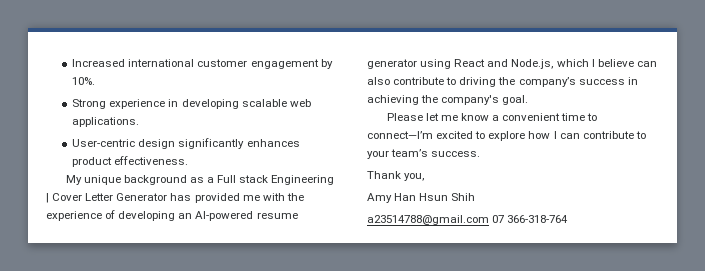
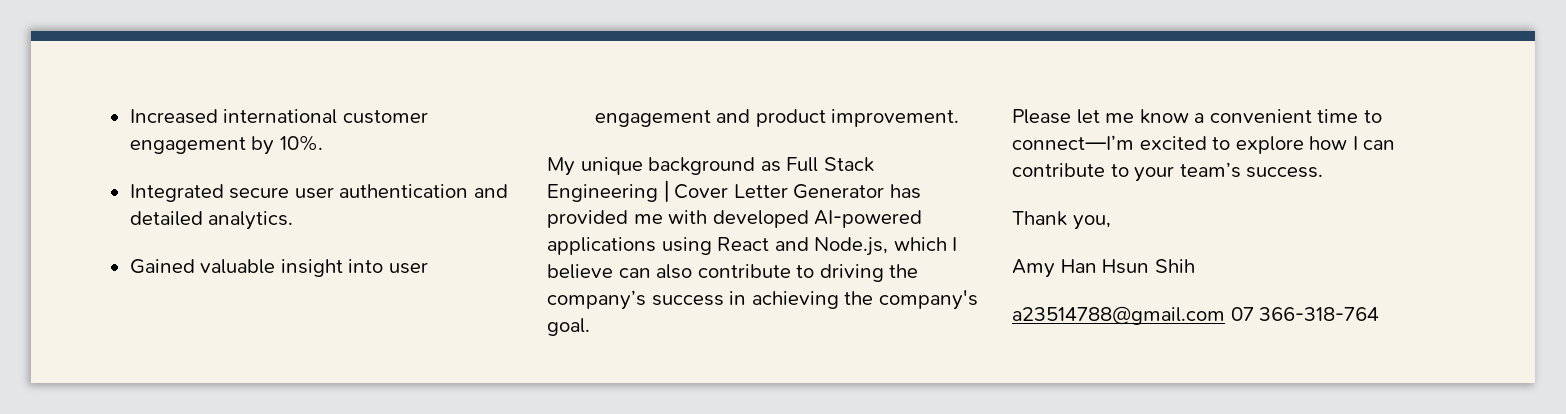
[72,99,311,109] [72,117,140,127] [72,138,300,149] [72,156,189,167] Strong experience in developing scalable web applications. // User-centric design significantly enhances product effectiveness. -> [129,184,508,202] [129,211,294,230] [129,259,428,277] [594,109,960,127] Integrated secure user authentication and detailed analytics. // Gained valuable insight into user engagement and product improvement.
[206,175,269,183] a Full stack -> [786,157,874,172] Full Stack
[286,193,304,201] [46,210,298,221] [367,59,417,69] the experience of developing an AI-powered resume generator -> [712,210,923,228] [547,237,656,255] developed AI-powered applications

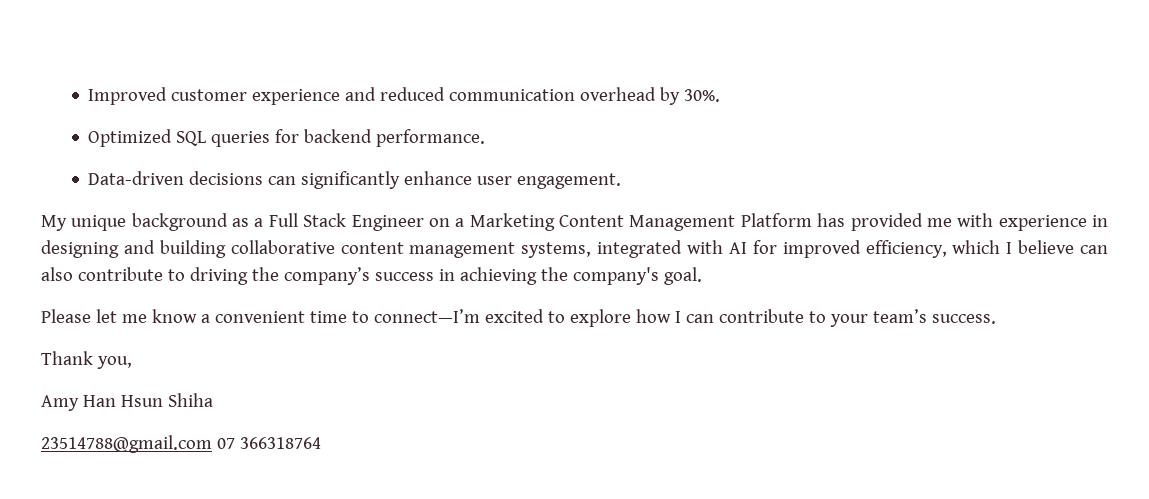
[129,109,428,124] [129,135,323,155] [129,184,508,202] [129,211,294,230] [129,259,428,277] [594,109,960,127] Increased international customer engagement by 10%. // Integrated secure user authentication and detailed analytics. // Gained valuable insight into user engagement and product improvement. -> [88,87,721,105] [88,129,486,147] [88,171,622,189] Improved customer experience and reduced communication overhead by 30%. // Optimized SQL queries for backend performance. // Data-driven decisions can significantly enhance user engagement.
(781, 166) none -> [254,218,264,227] a
[547,180,921,202] [547,210,923,228] [547,237,889,256] Engineering | Cover Letter Generator has provided me with developed AI-powered applications using React and Node.js, -> [351,213,1108,231] [41,240,947,258] Engineer on a Marketing Content Management Platform has provided me with experience in designing and building collaborative content management systems, integrated with AI for improved efficiency,
[1154,259,1195,273] [1012,306,1380,325] Shih // a23514788@gmail.com 07 366-318-764 -> [167,393,213,407] [41,435,321,453] Shiha // 23514788@gmail.com 07 366318764

